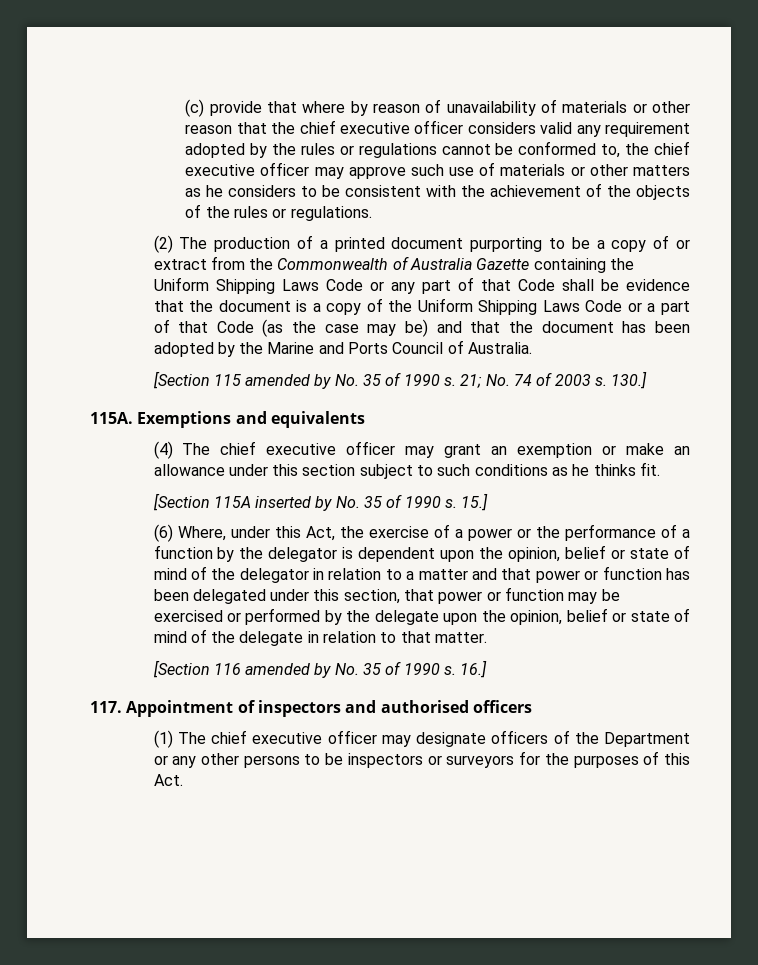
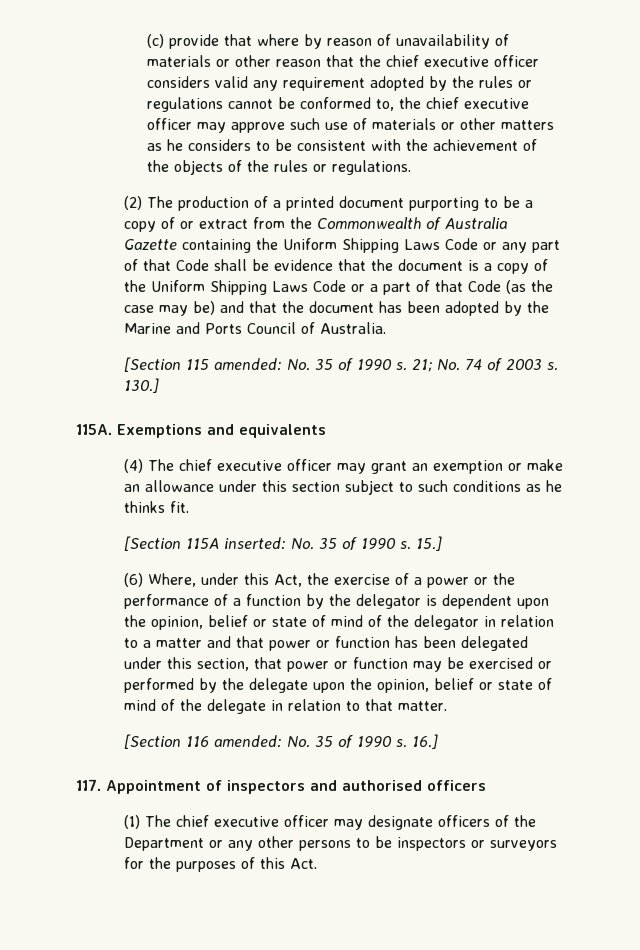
[245,374,332,389] amended by -> [213,358,282,371] amended:
[255,496,333,511] inserted by -> [223,537,286,550] inserted:
[245,663,332,678] amended by -> [213,735,282,748] amended:

